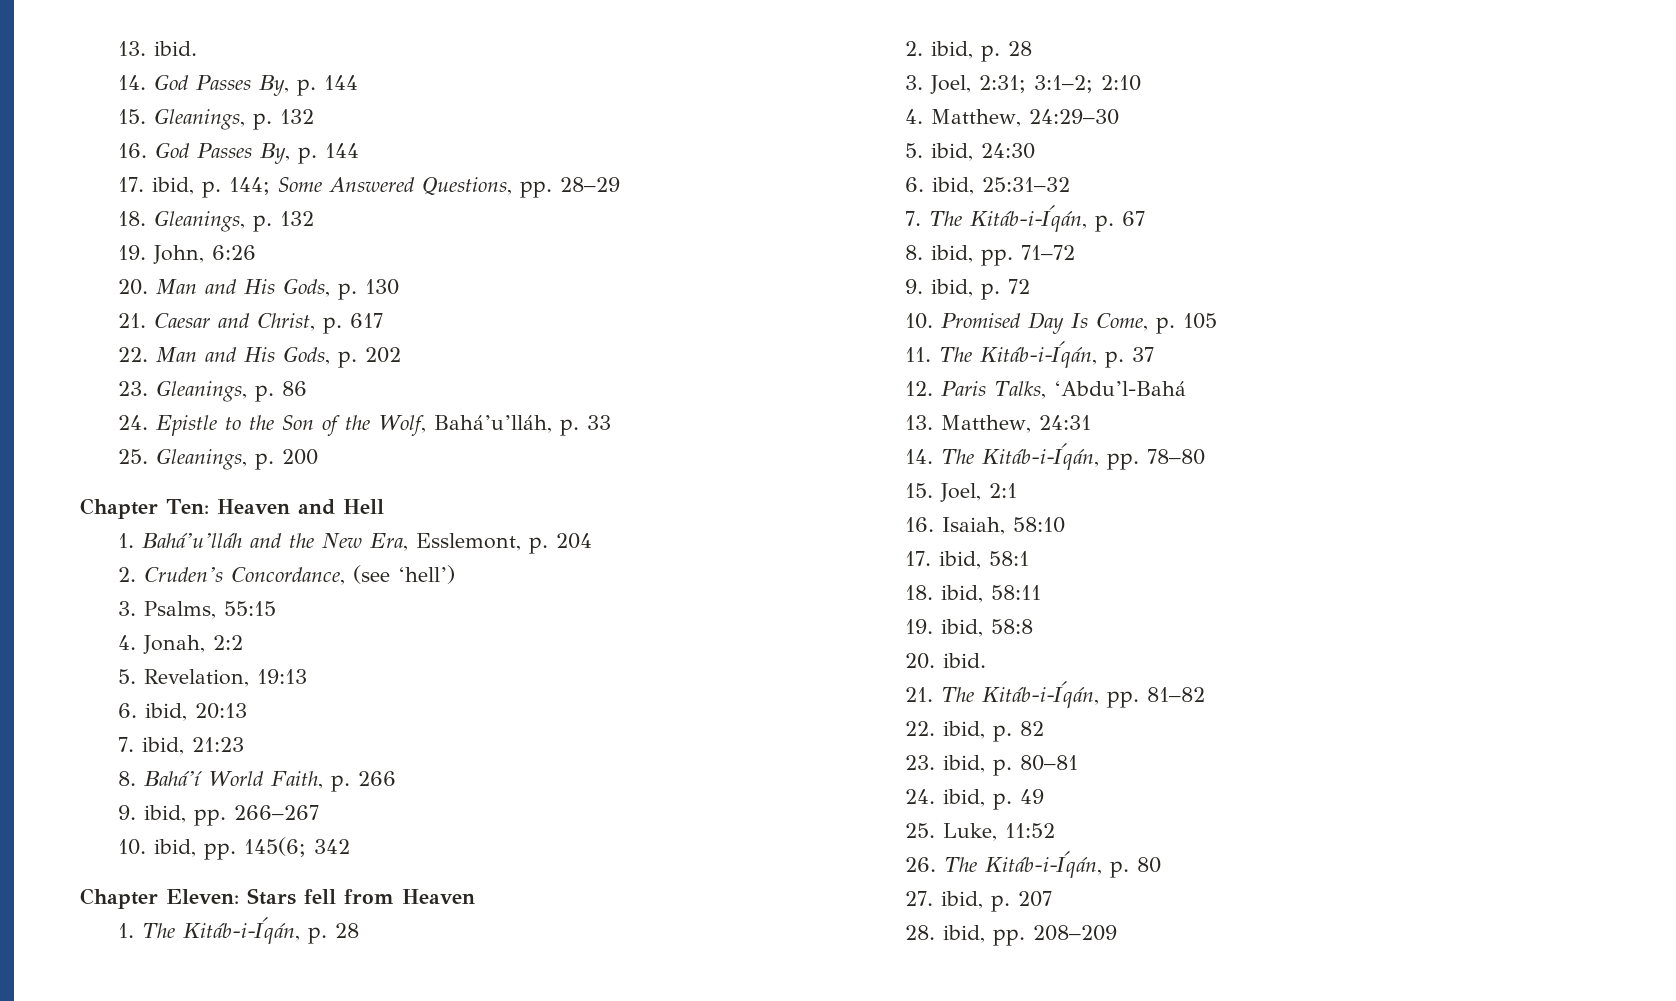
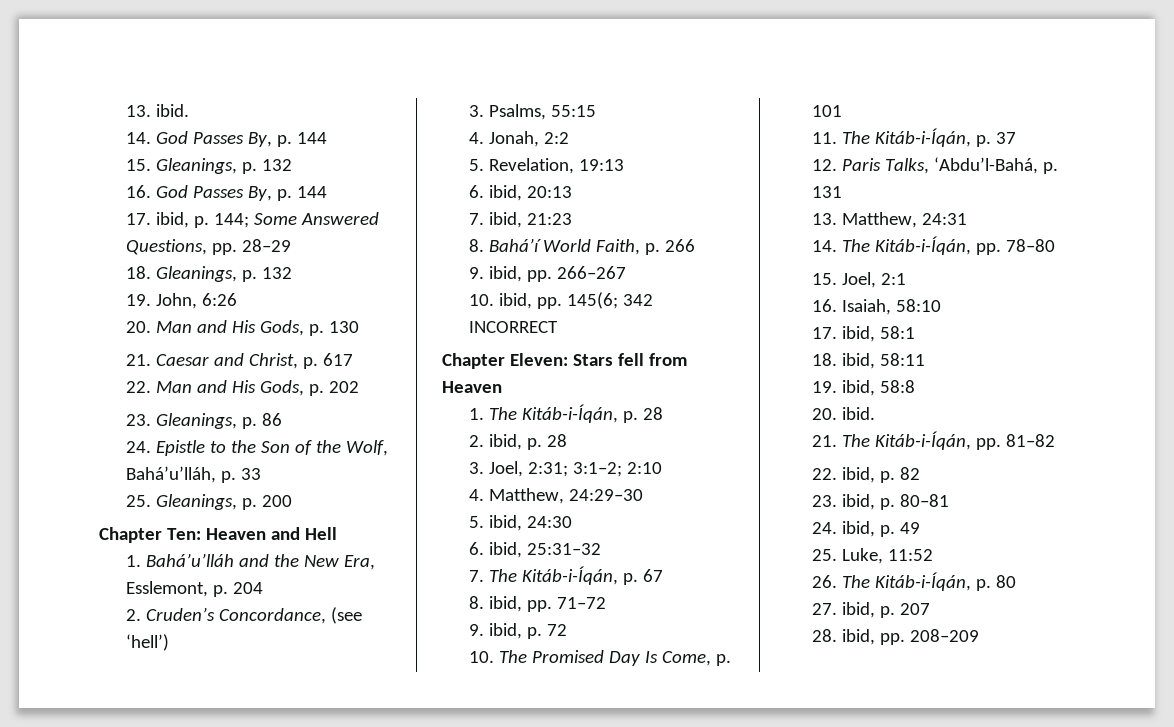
(351, 846) none -> [469,321,559,333] INCORRECT
(934, 321) none -> [499,650,528,663] The
[1183,313,1218,329] 105 -> [812,105,843,117] 101
[1054,381,1187,396] ‘Abdu’l-Bahá -> [934,157,1059,174] [812,186,843,198] ‘Abdu’l-Bahá, p. 131

